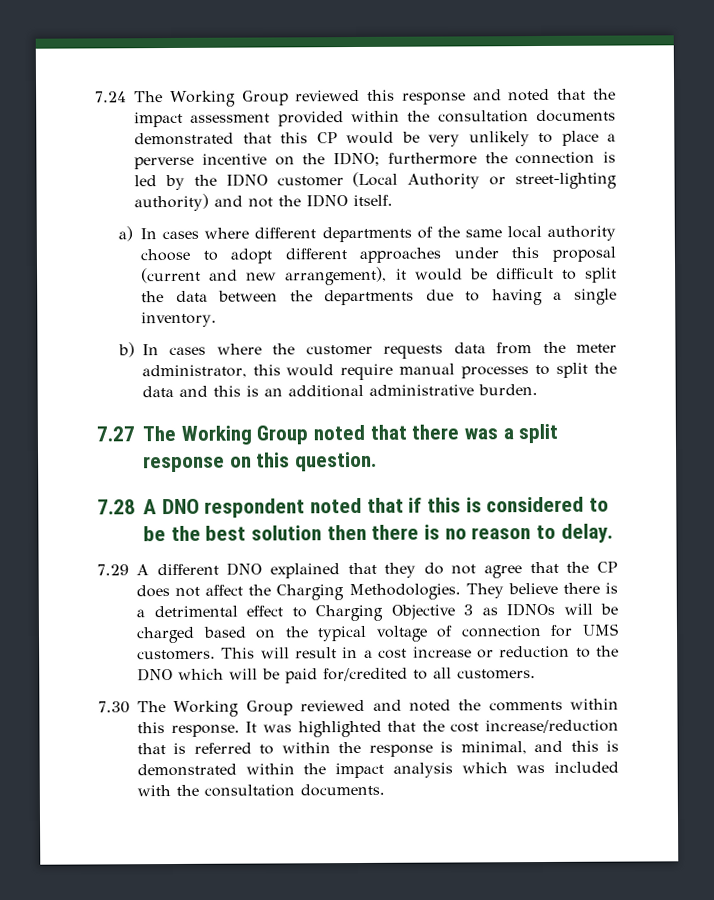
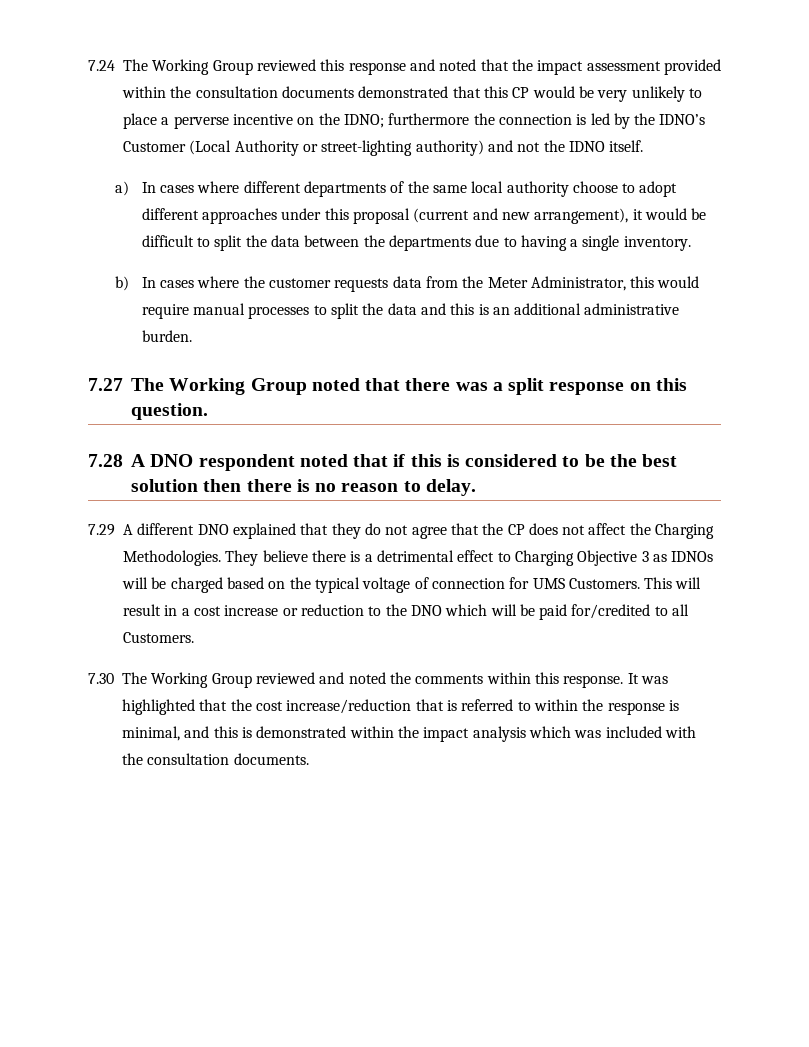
[225,173,344,187] IDNO customer -> [659,114,706,125] [123,141,186,152] IDNO’s Customer
[576,343,617,353] [141,364,247,379] meter administrator, -> [487,276,626,291] Meter Administrator,
[137,649,216,661] customers. -> [568,578,640,589] Customers.
[457,669,536,680] customers. -> [123,632,194,643] Customers.

